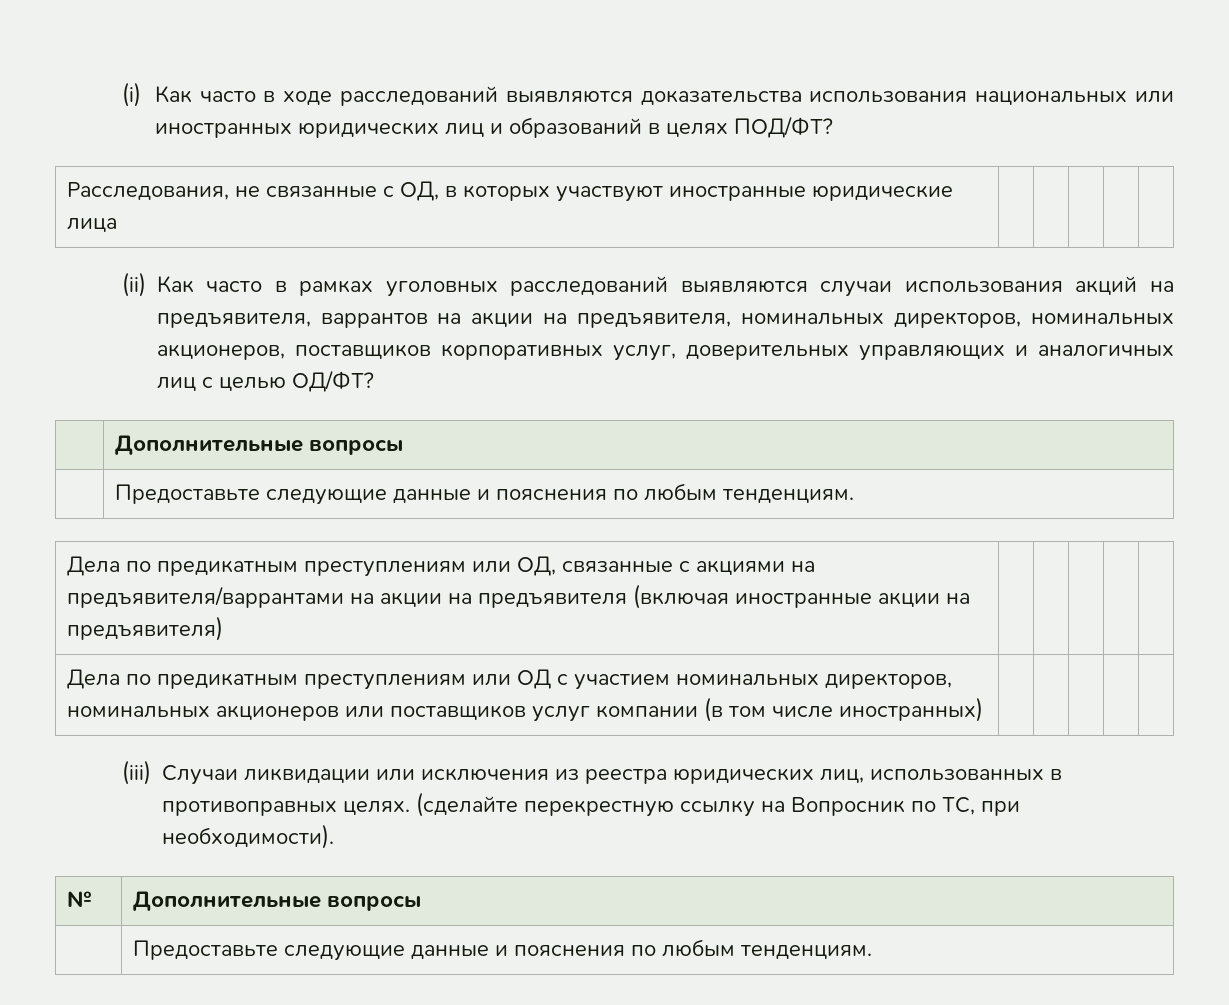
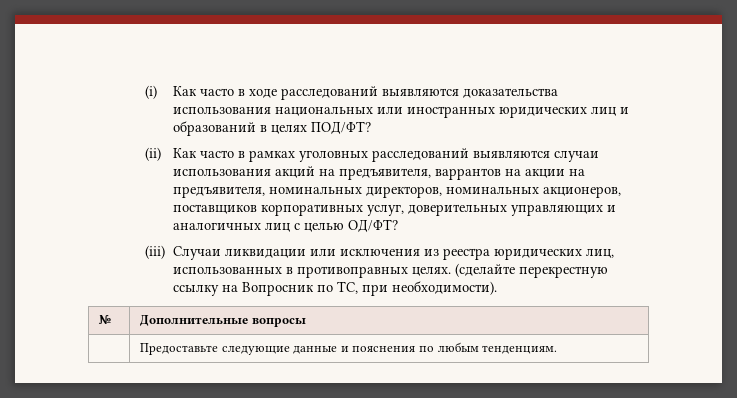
[66,181,953,202] [65,218,117,233] // Расследования, не связанные с ОД, в которых участвуют иностранные юридические лица | | | | | -> (371, 128) none
[114,435,403,455] [114,483,854,505] [66,556,815,577] [66,584,970,609] [66,616,223,641] [66,669,952,690] [66,697,983,722] // | Дополнительные вопросы // | Предоставьте следующие данные и пояснения по любым тенденциям. // Дела по предикатным преступлениям или ОД, связанные с акциями на предъявителя/варрантами на акции на предъявителя (включая иностранные акции на предъявителя) | | | | | // Дела по предикатным преступлениям или ОД с участием номинальных директоров, номинальных акционеров или поставщиков услуг компании (в том числе иностранных) | | | | | -> (398, 226) none

